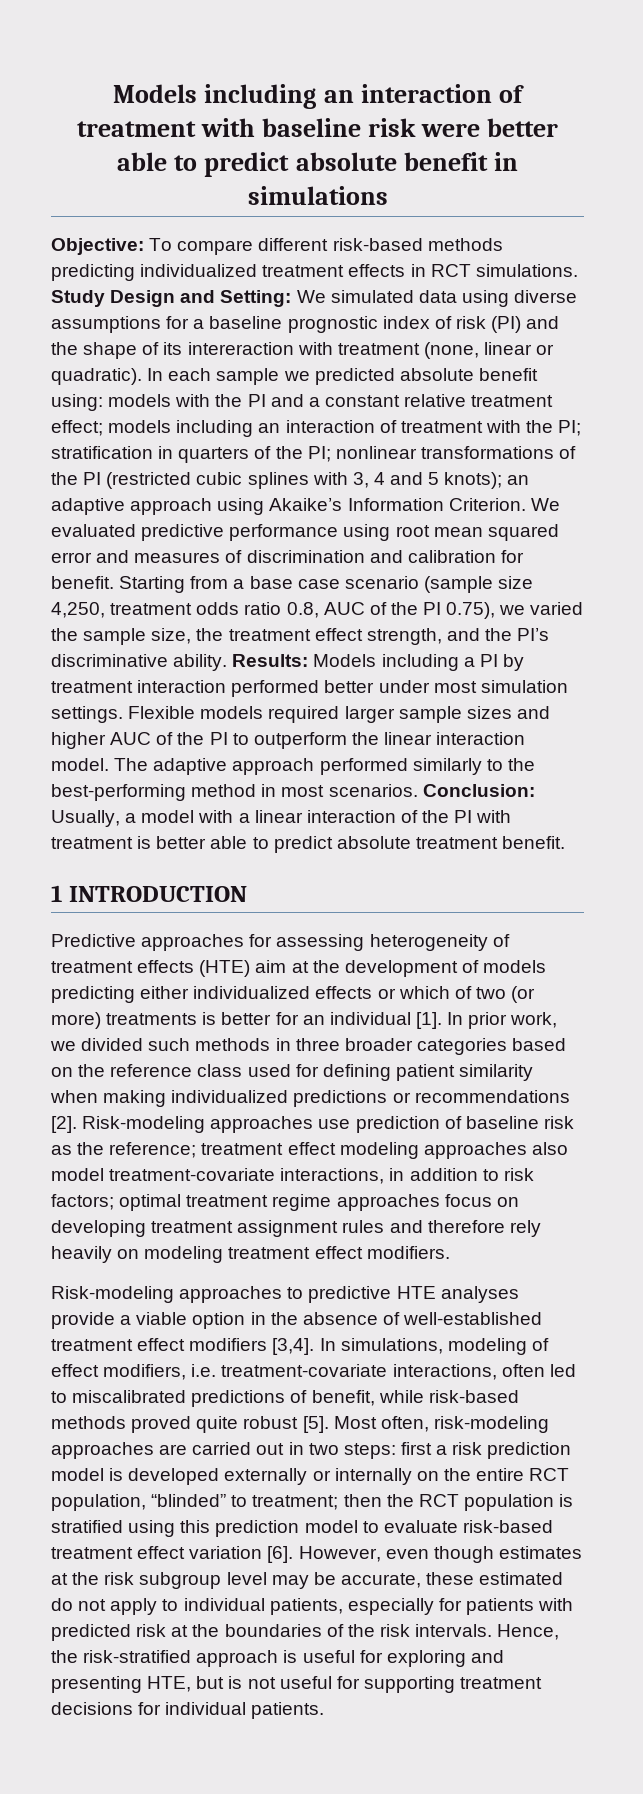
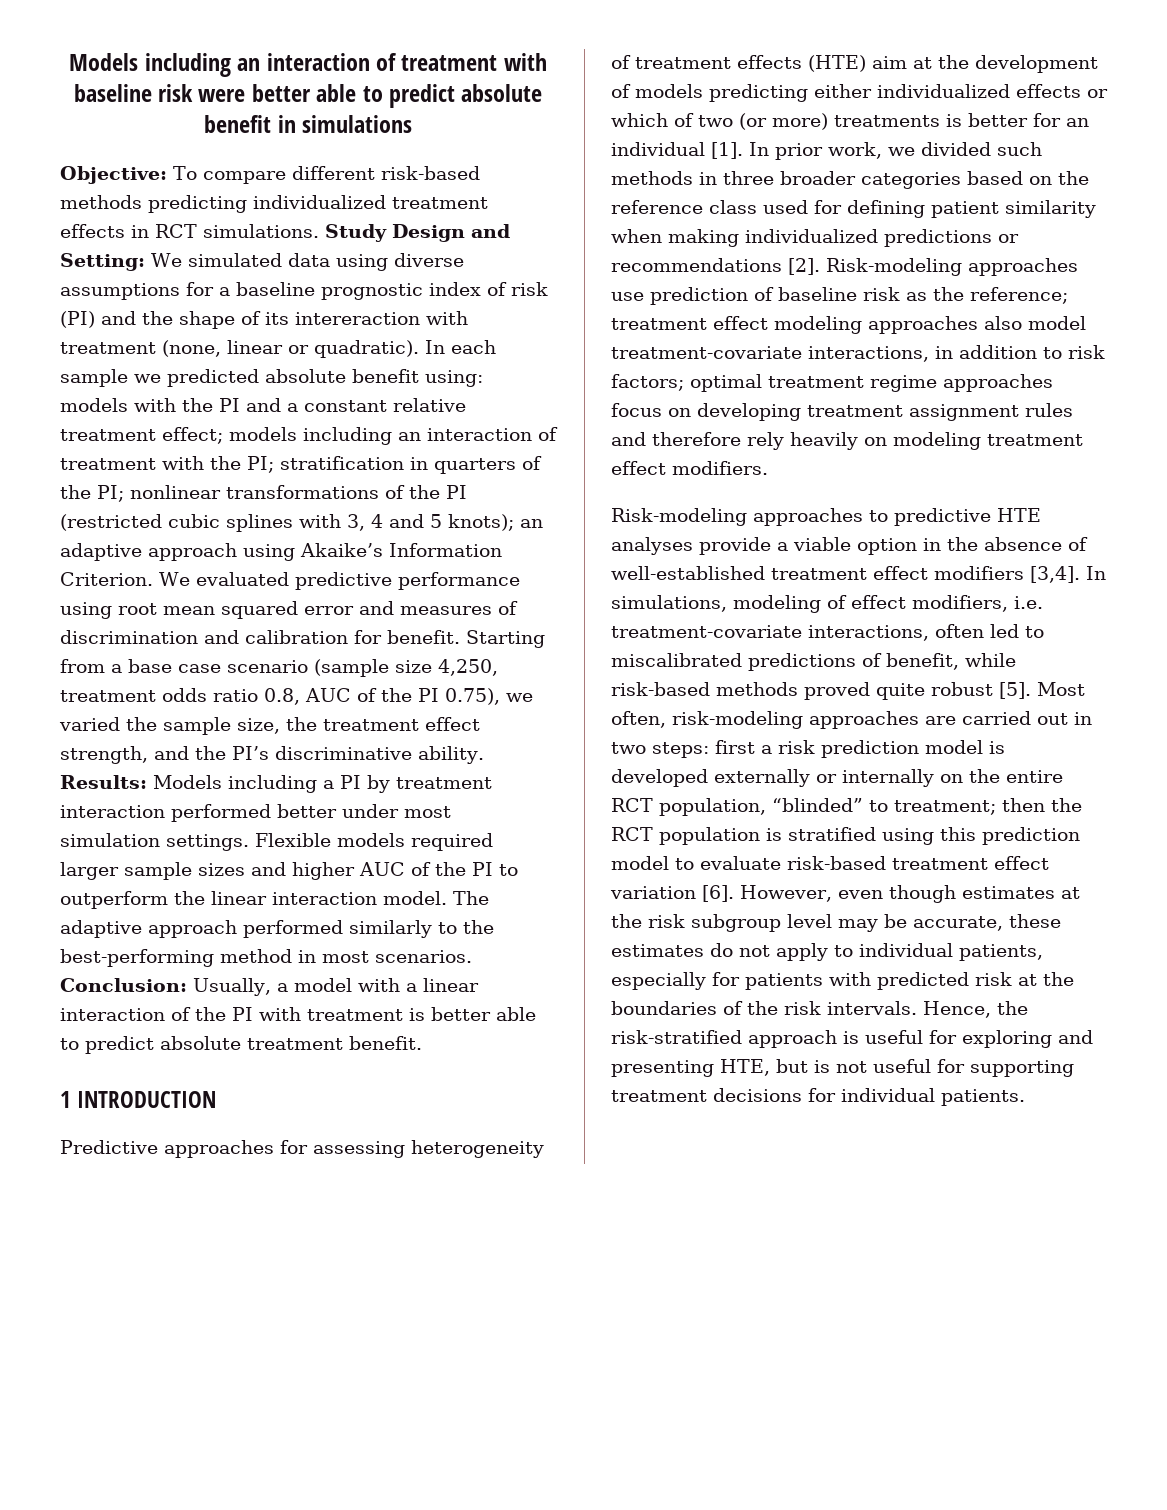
[479,1572,564,1585] estimated -> [611,944,704,957] estimates

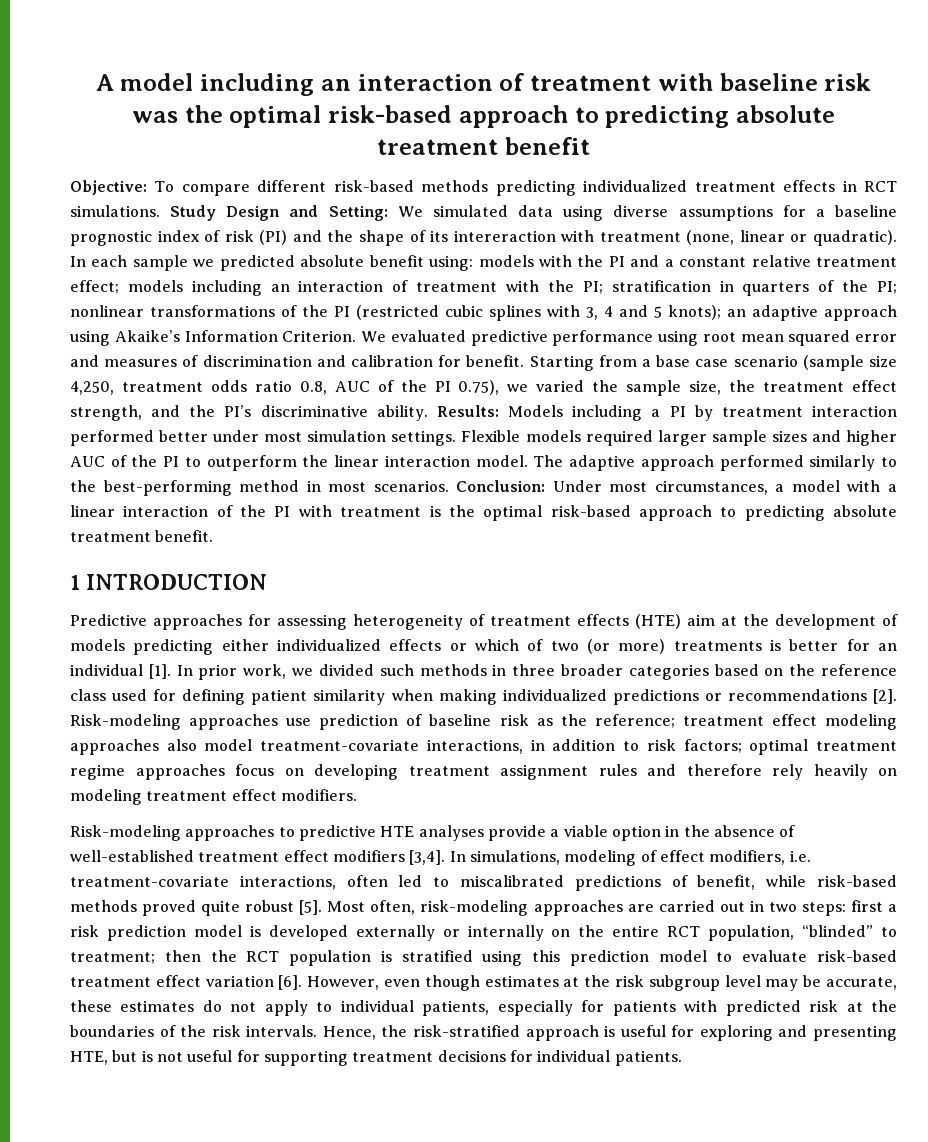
[69,53,139,71] Models -> [95,73,194,91] A model
[198,84,543,108] [204,115,412,133] were better able to predict absolute benefit in simulations -> [131,105,836,128] [377,137,590,155] was the optimal risk-based approach to predicting absolute treatment benefit
[193,978,271,996] Usually, -> [552,480,768,495] Under most circumstances,
[431,1007,536,1021] [60,1036,154,1054] better able to predict -> [448,505,825,521] the optimal risk-based approach to predicting

